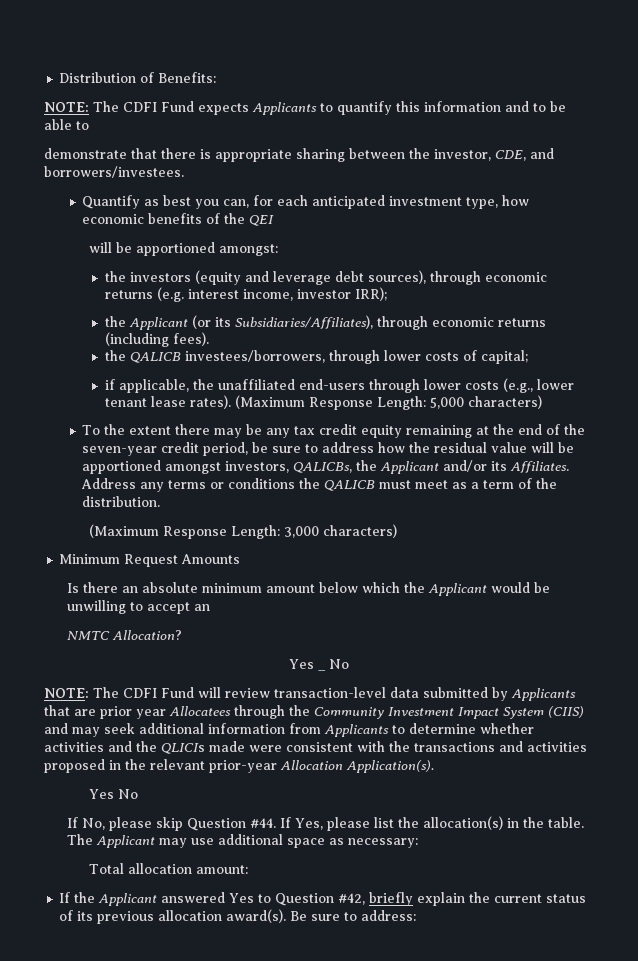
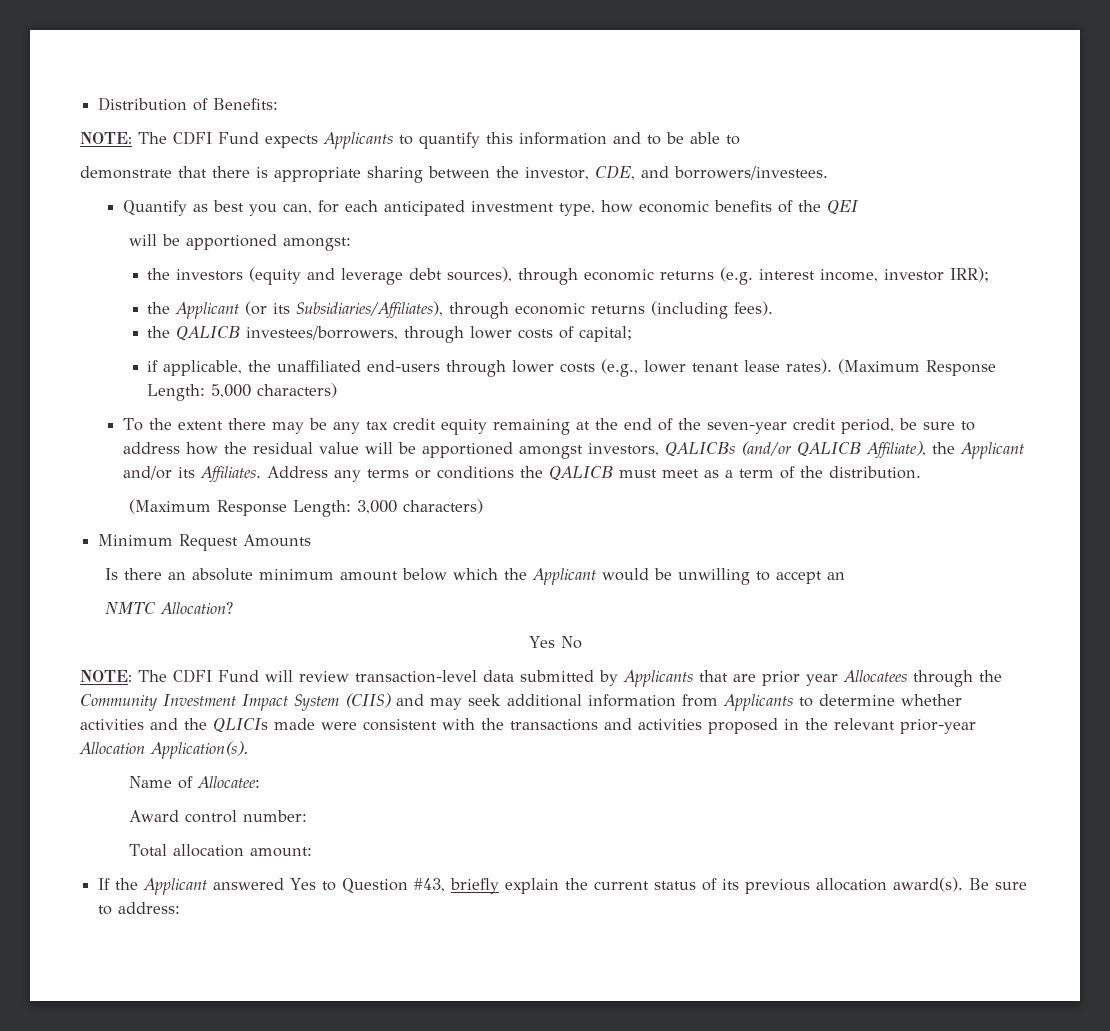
[293,462,353,473] QALICBs, -> [664,441,926,459] QALICBs (and/or QALICB Affiliate),
[318,669,326,671] _ -> (555, 642) none
[89,789,139,799] [66,816,584,831] [66,834,418,848] Yes No // If No, please skip Question #44. If Yes, please list the allocation(s) in the table. The Applicant may use additional space as necessary: -> [129,776,261,789] [129,810,308,823] Name of Allocatee: // Award control number:
[338,893,366,905] #42, -> [414,878,446,892] #43,

